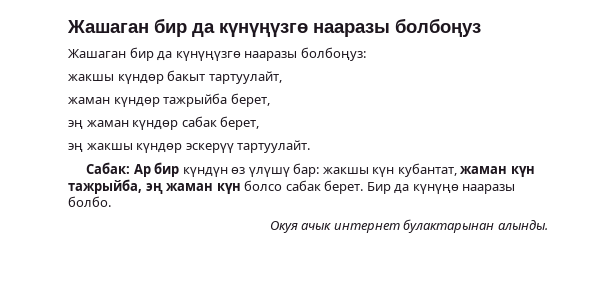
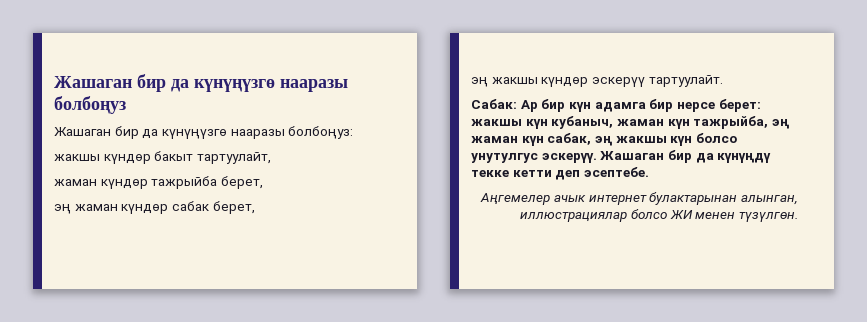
[182,163,457,177] күндүн өз үлүшү бар: жакшы күн кубантат, -> [568,99,761,112] [471,116,614,129] күн адамга бир нерсе берет: жакшы күн кубаныч,
[244,180,516,194] [68,196,111,207] [269,219,548,233] болсо сабак берет. Бир да күнүңө нааразы болбо. // Окуя ачык интернет булактарынан алынды. -> [547,133,737,146] [471,150,772,163] [471,167,649,180] [480,192,798,205] [520,209,798,222] сабак, эң жакшы күн болсо унутулгус эскерүү. Жашаган бир да күнүңдү текке кетти деп эсептебе. // Аңгемелер ачык интернет булактарынан алынган, иллюстрациялар болсо ЖИ менен түзүлгөн.

